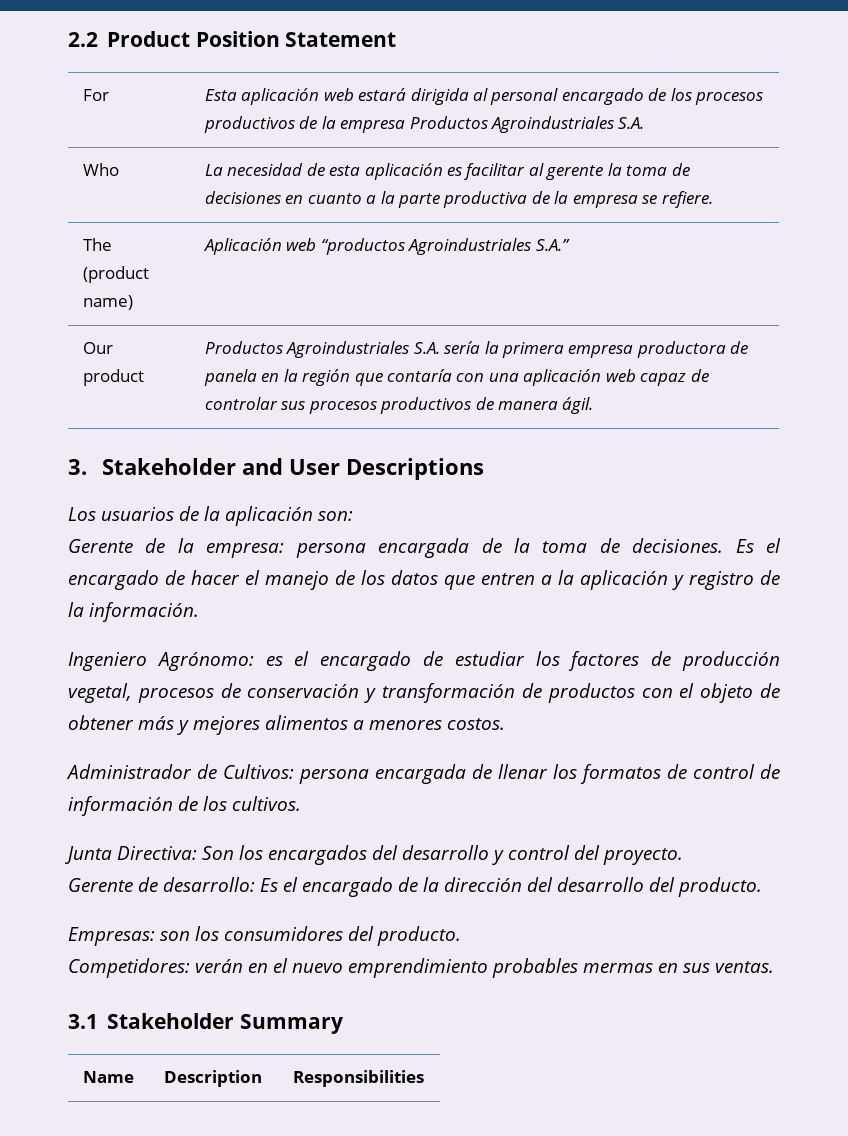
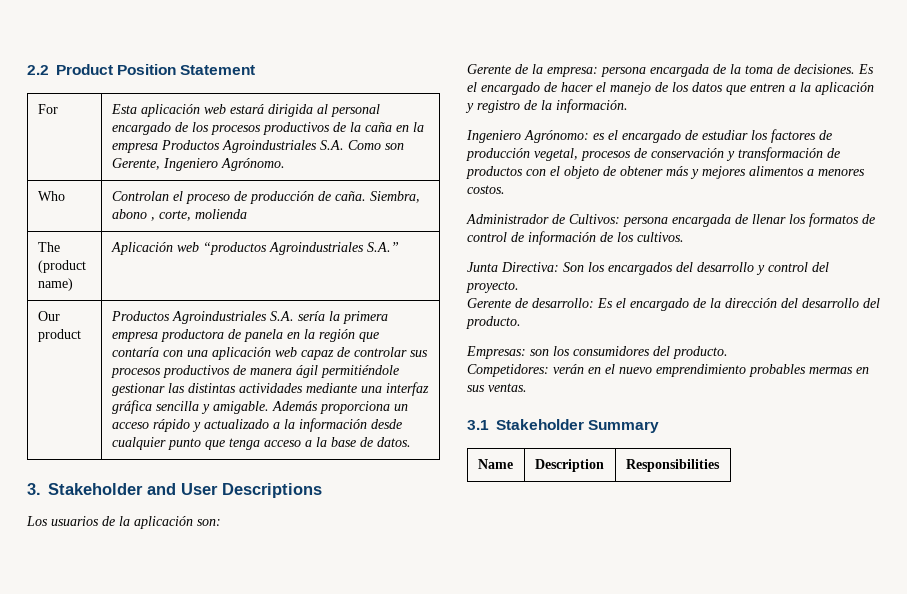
(336, 122) none -> [364,122,424,132] caña en la
[82,163,119,176] [204,163,690,180] [204,191,713,208] // Who | La necesidad de esta aplicación es facilitar al gerente la toma de decisiones en cuanto a la parte productiva de la empresa se refiere. -> [347,140,404,150] [111,158,285,171] [37,191,65,201] [111,191,420,204] [111,209,247,221] Como son Gerente, Ingeniero Agrónomo. // Who | Controlan el proceso de producción de caña. Siembra, abono , corte, molienda
[562,397,594,414] ágil. -> [295,365,399,378] [111,382,429,396] [111,400,408,414] [111,418,402,432] [111,437,411,450] ágil permitiéndole gestionar las distintas actividades mediante una interfaz gráfica sencilla y amigable. Además proporciona un acceso rápido y actualizado a la información desde cualquier punto que tenga acceso a la base de datos.

